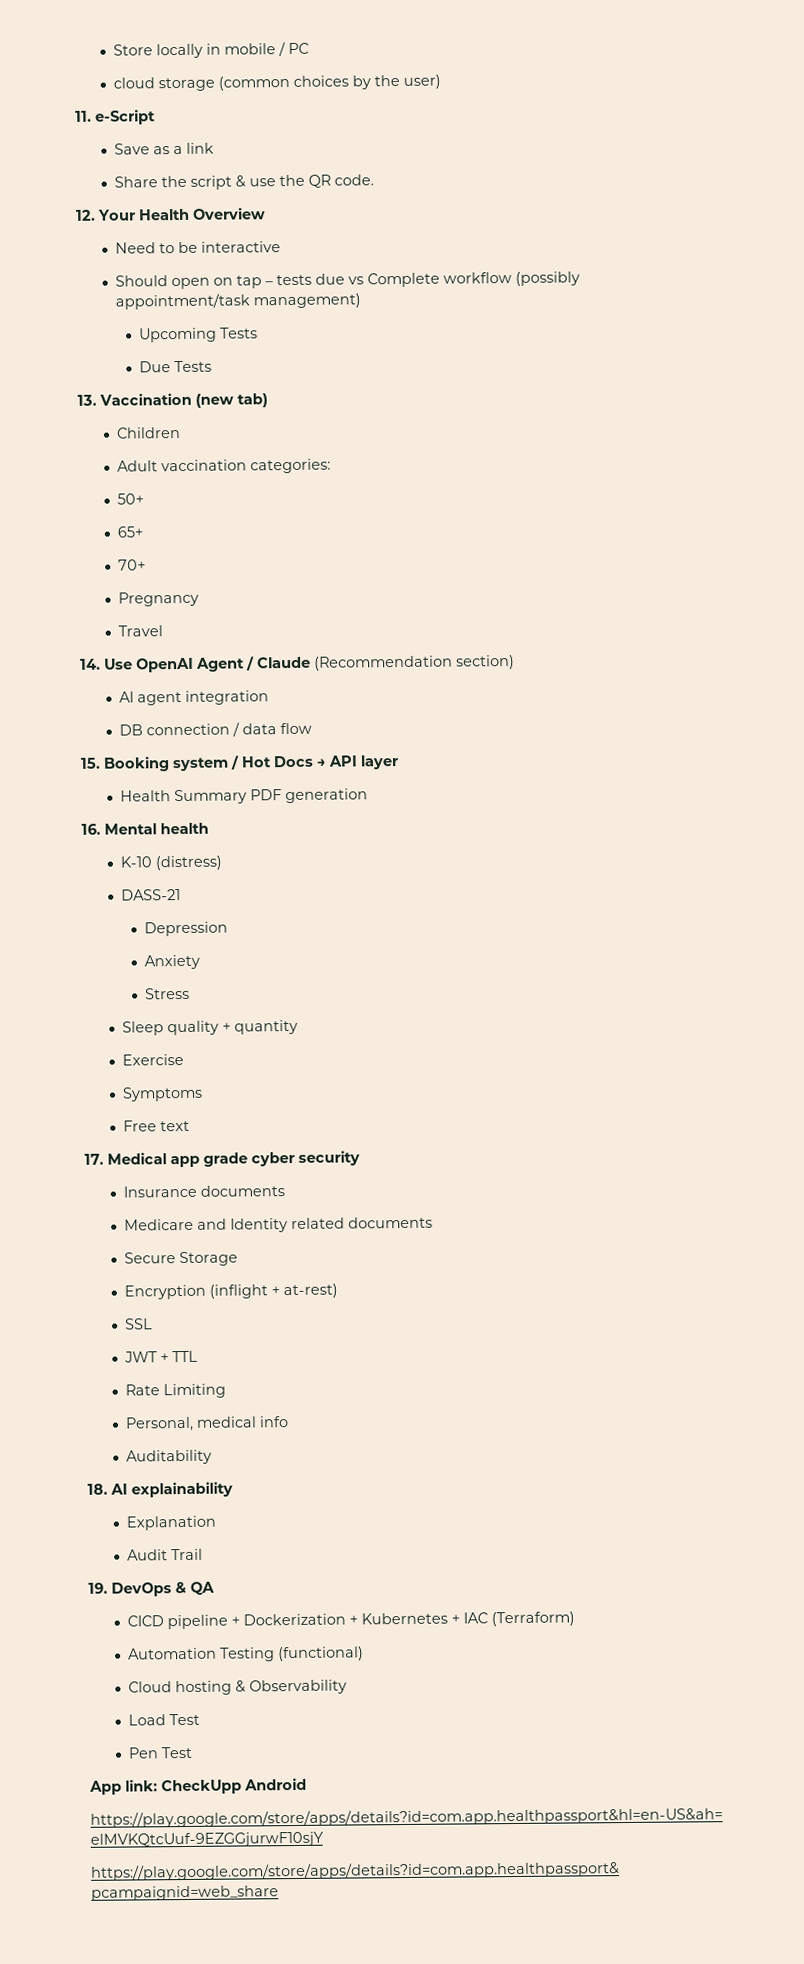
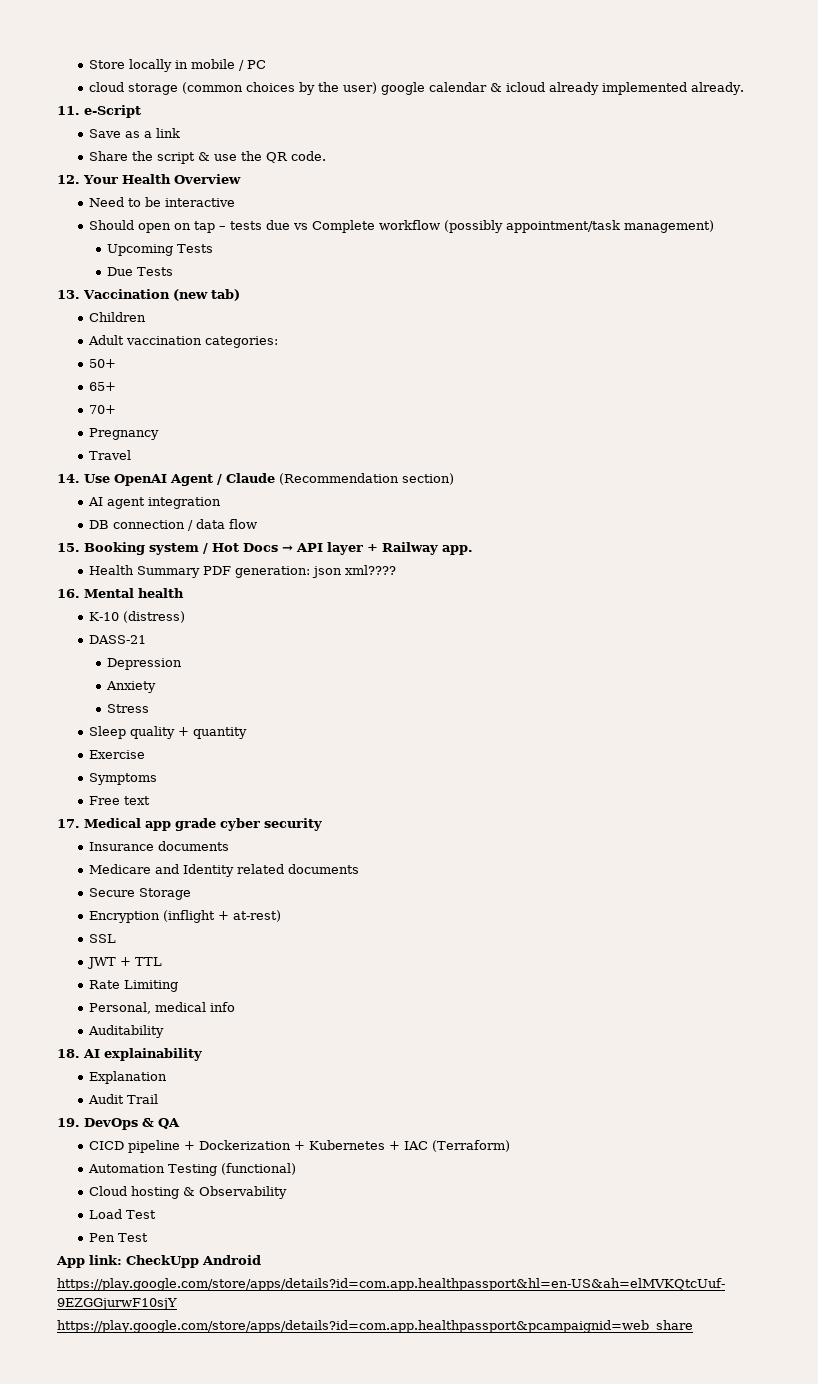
(441, 81) none -> [380,82,744,95] google calendar & icloud already implemented already.
(399, 762) none -> [367,542,473,555] + Railway app.
[284,788,368,804] generation -> [234,565,396,578] generation: json xml????

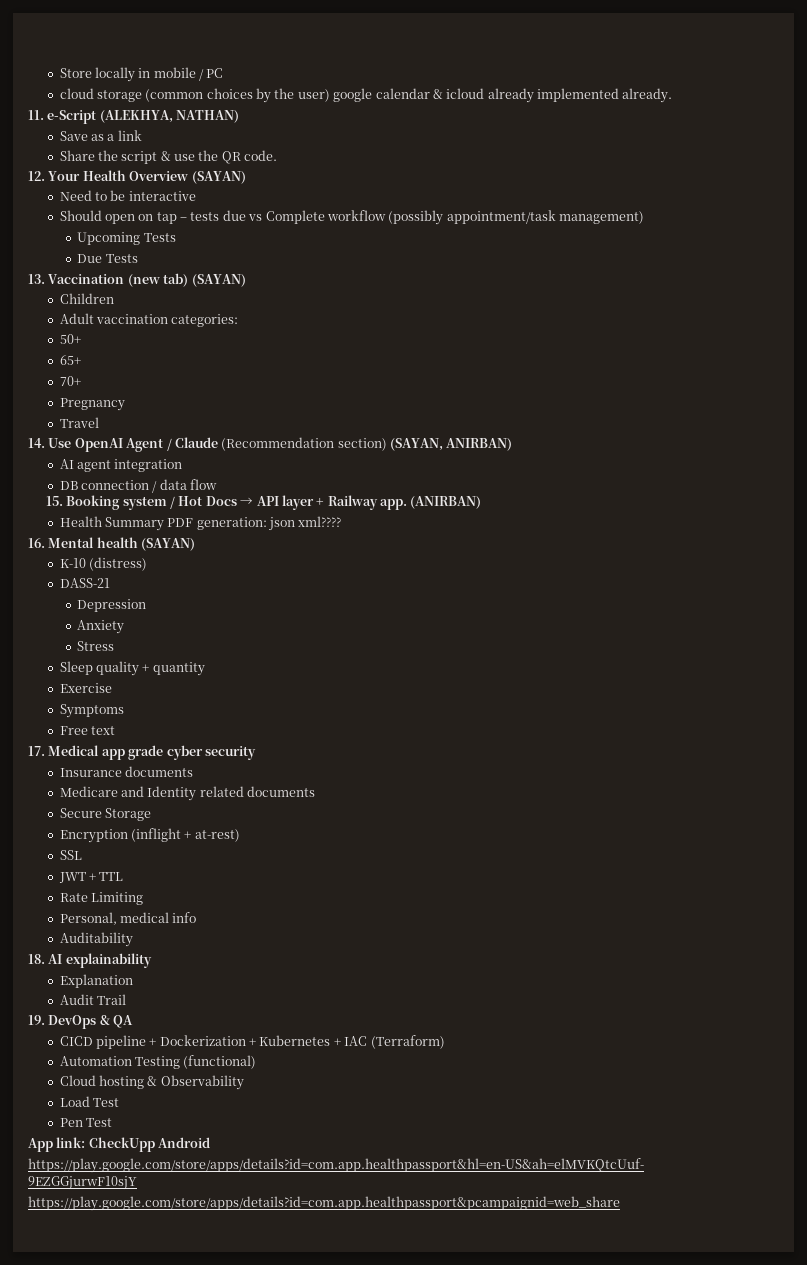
(141, 111) none -> [99,110,240,123] (ALEKHYA, NATHAN)
(241, 179) none -> [191,171,246,184] (SAYAN)
(240, 295) none -> [191,274,246,287] (SAYAN)
(454, 479) none -> [390,438,513,451] (SAYAN, ANIRBAN)
(473, 550) none -> [410,496,482,509] (ANIRBAN)
(184, 593) none -> [141,538,196,551] (SAYAN)

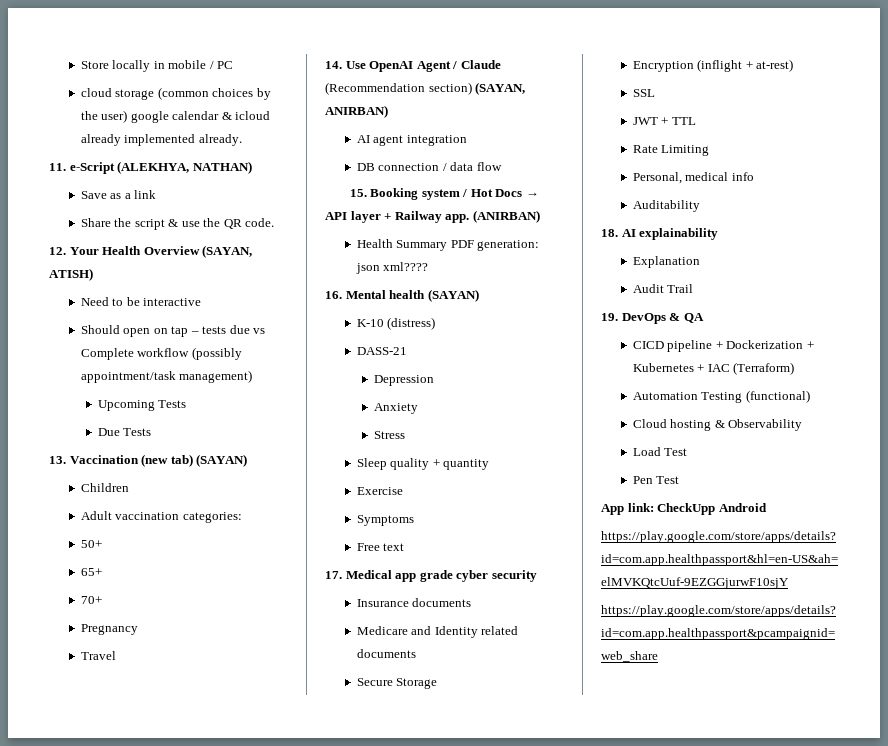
[191,171,246,184] (SAYAN) -> [202,245,253,258] [49,268,93,281] (SAYAN, ATISH)

